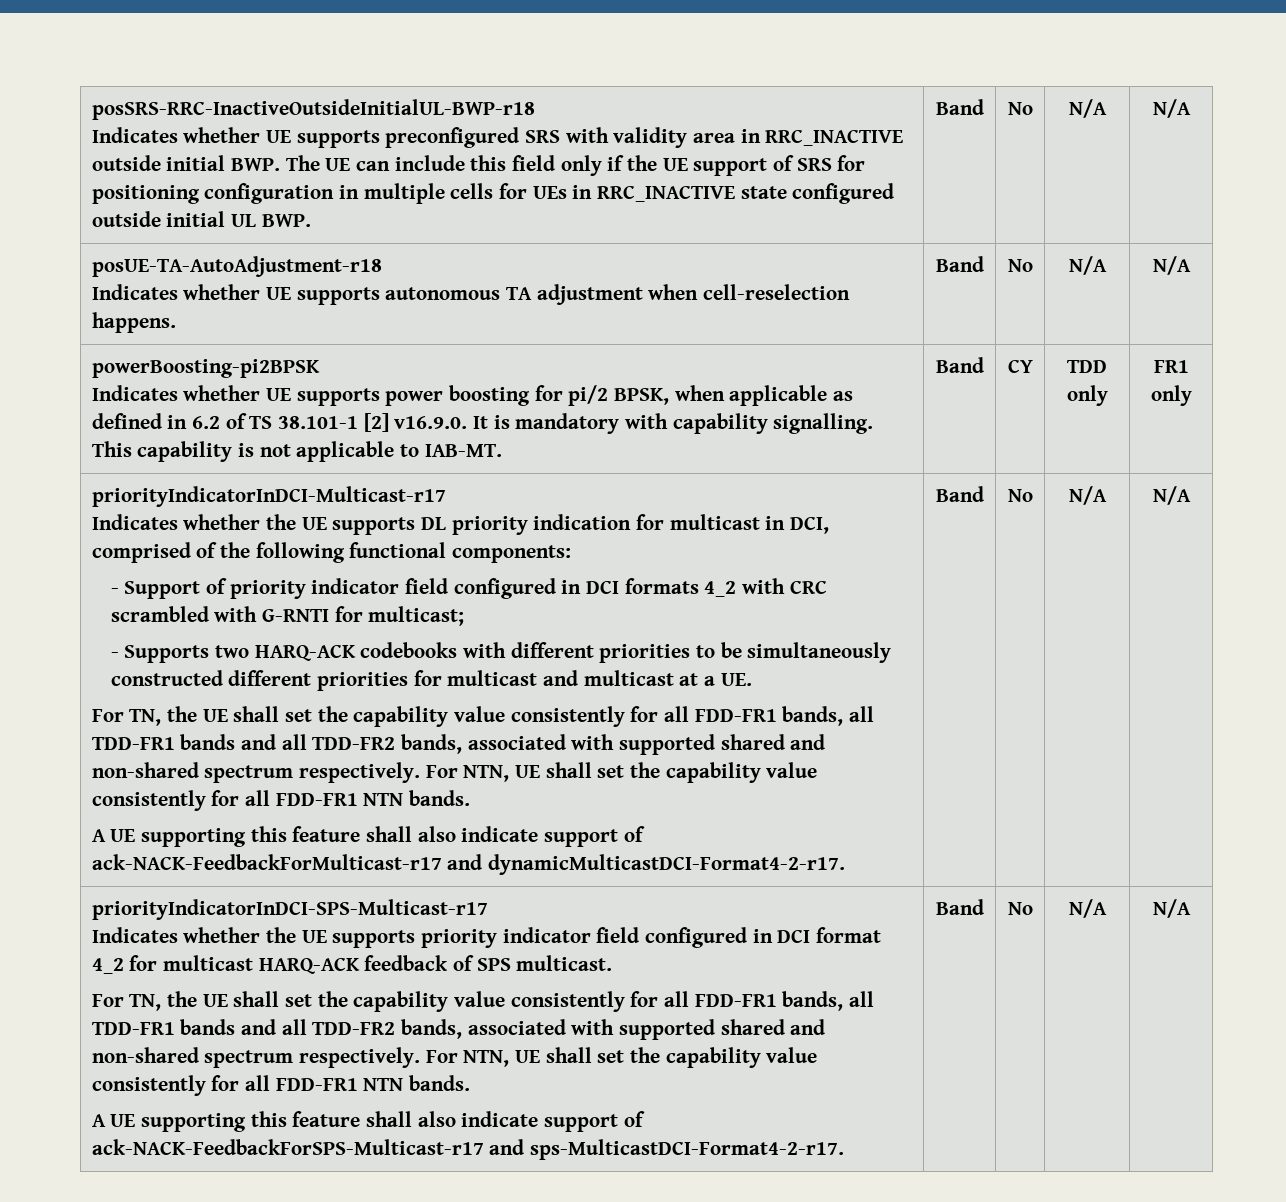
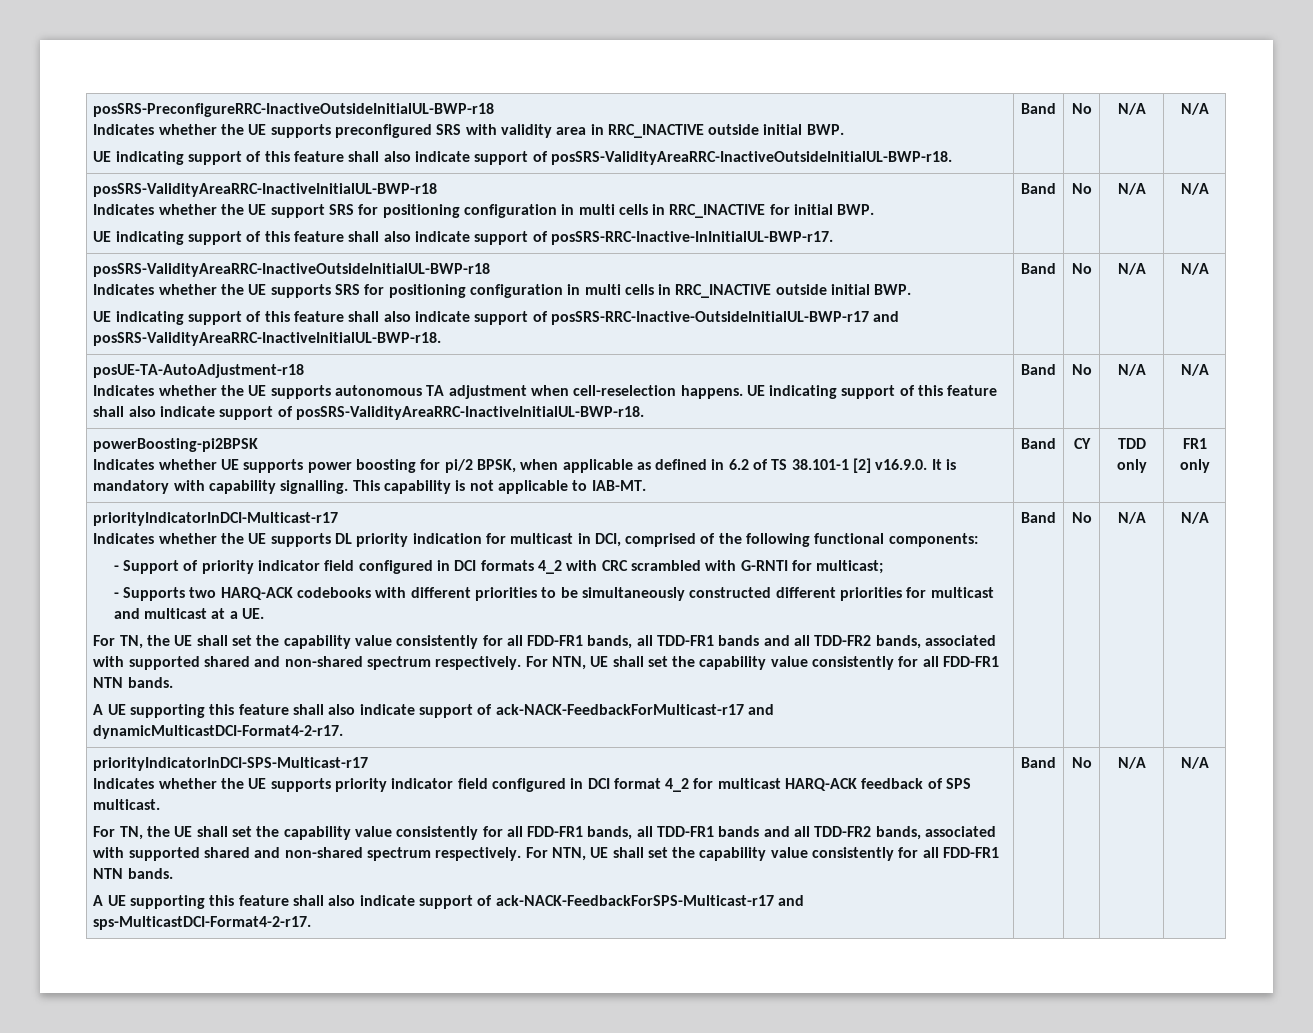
[91,99,535,120] [91,127,261,143] posSRS-RRC-InactiveOutsideInitialUL-BWP-r18 // Indicates whether -> [93,103,495,117] [93,124,244,135] posSRS-PreconfigureRRC-InactiveOutsideInitialUL-BWP-r18 // Indicates whether the
[285,155,625,176] The UE can include this field only if -> [93,151,952,165] [1021,103,1056,114] [1071,103,1092,114] [1117,103,1146,115] [1180,103,1209,115] [93,183,438,197] [93,204,217,215] // UE indicating support of this feature shall also indicate support of posSRS-ValidityAreaRRC-InactiveOutsideInitialUL-BWP-r18. | Band | No | N/A | N/A // posSRS-ValidityAreaRRC-InactiveInitialUL-BWP-r18 // Indicates whether
[772,155,866,171] [91,183,895,204] [91,211,311,227] of SRS for positioning configuration in multiple cells for UEs in RRC_INACTIVE state configured outside initial UL BWP. -> [328,204,875,218] [93,231,833,245] [1021,183,1056,194] [1071,183,1092,194] [1117,183,1146,195] [1180,183,1209,195] [93,263,491,277] [93,284,912,298] [93,311,900,325] [93,332,442,346] SRS for positioning configuration in multi cells in RRC_INACTIVE for initial BWP. // UE indicating support of this feature shall also indicate support of posSRS-RRC-Inactive-InInitialUL-BWP-r17. | Band | No | N/A | N/A // posSRS-ValidityAreaRRC-InactiveOutsideInitialUL-BWP-r18 // Indicates whether the UE supports SRS for positioning configuration in multi cells in RRC_INACTIVE outside initial BWP. // UE indicating support of this feature shall also indicate support of posSRS-RRC-Inactive-OutsideInitialUL-BWP-r17 and posSRS-ValidityAreaRRC-InactiveInitialUL-BWP-r18.
(261, 292) none -> [220,385,244,396] the
(176, 322) none -> [746,385,998,399] [93,406,644,420] UE indicating support of this feature shall also indicate support of posSRS-ValidityAreaRRC-InactiveInitialUL-BWP-r18.

